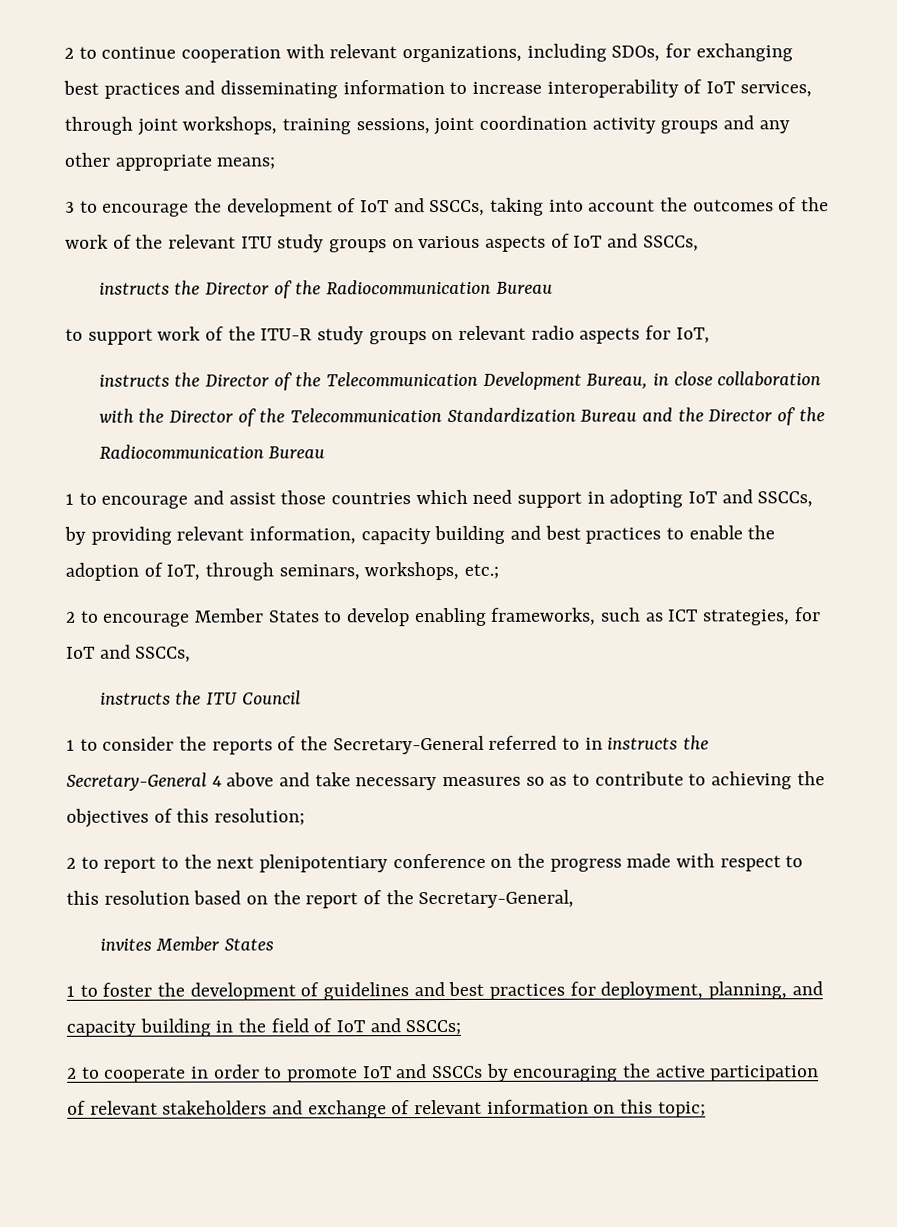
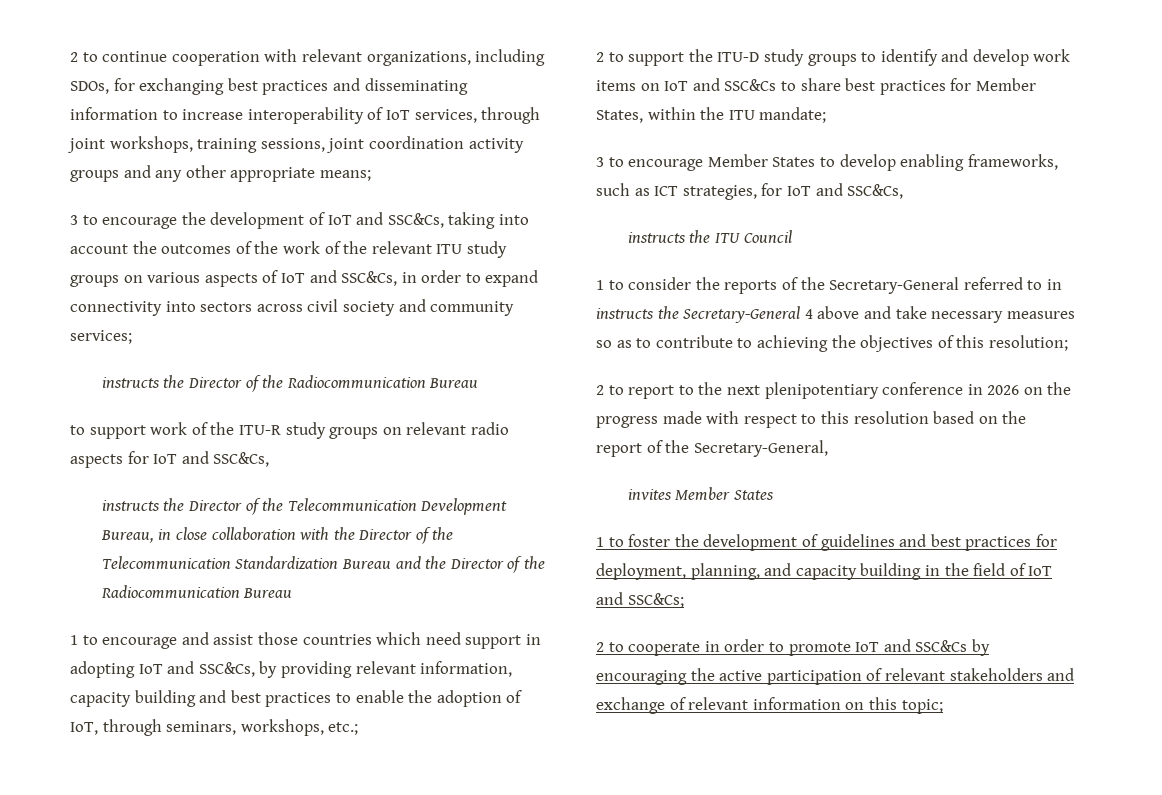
[429,199,486,217] SSCCs, -> [387,213,444,228] SSC&Cs,
[642,235,699,252] SSCCs, -> [341,270,539,287] [70,299,515,316] [70,330,132,344] SSC&Cs, in order to expand connectivity into sectors across civil society and community services;
[675,327,710,344] IoT, -> [153,451,270,467] IoT and SSC&Cs,
[757,491,814,508] SSCCs, -> [198,662,255,677] SSC&Cs,
(99, 616) none -> [628,49,1071,66] [596,78,1036,95] [596,107,827,123] [596,157,624,167] support the ITU-D study groups to identify and develop work items on IoT and SSC&Cs to share best practices for Member States, within the ITU mandate; // 3 to
[135,646,192,663] SSCCs, -> [847,184,904,199] SSC&Cs,
(486, 861) none -> [967,384,1020,395] in 2026
[405,1019,462,1036] SSCCs; -> [627,593,684,608] SSC&Cs;
[432,1065,484,1079] SSCCs -> [915,640,968,652] SSC&Cs

